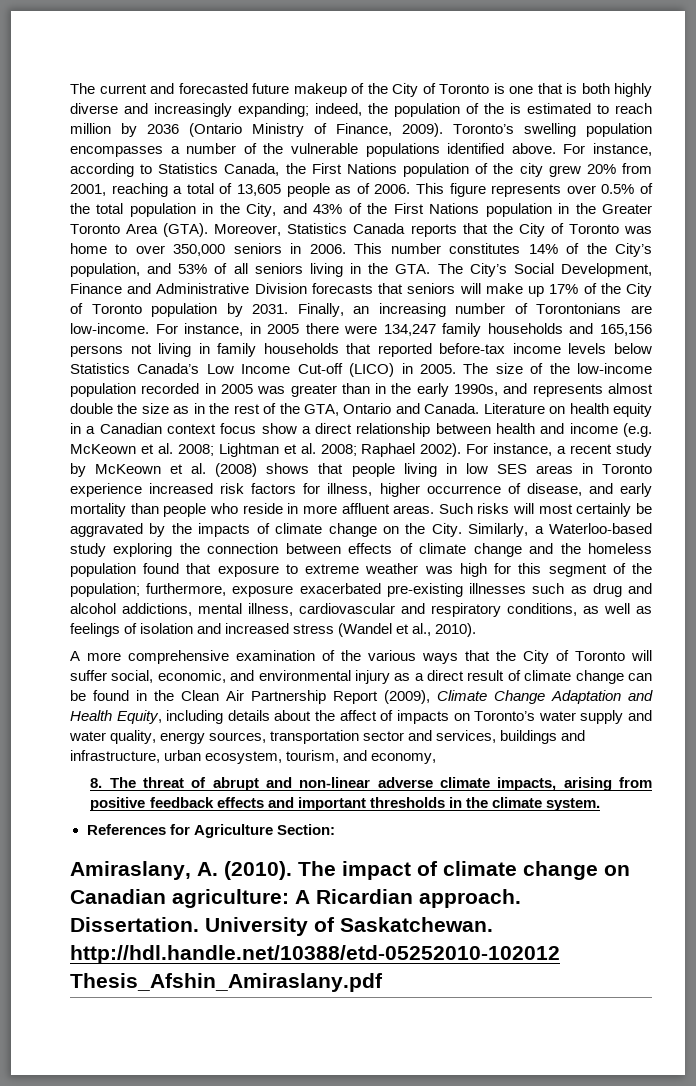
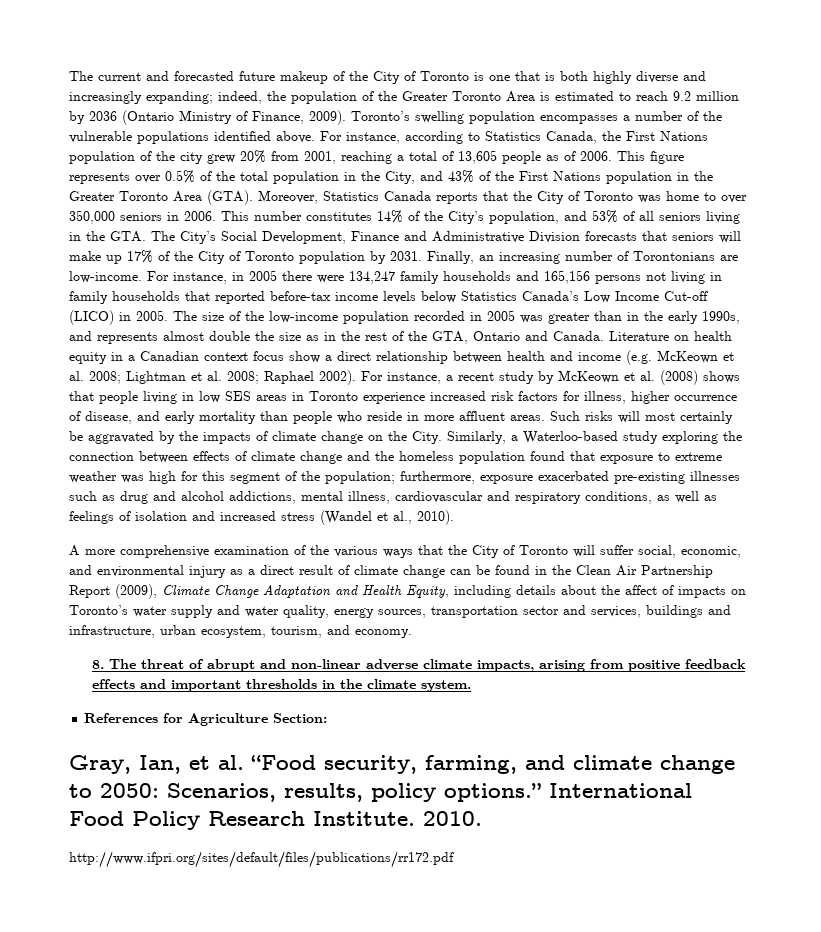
(504, 108) none -> [402,91,535,102] Greater Toronto Area
(652, 108) none -> [673,91,691,101] 9.2
[371,753,437,764] economy, -> [355,629,412,638] economy.
[70,861,630,880] [70,889,521,908] [70,917,493,936] [70,945,560,964] [70,973,383,992] Amiraslany, A. (2010). The impact of climate change on Canadian agriculture: A Ricardian approach. Dissertation. University of Saskatchewan. http://hdl.handle.net/10388/etd-05252010-102012 Thesis_Afshin_Amiraslany.pdf -> [69,755,735,774] [69,783,692,802] [69,811,482,830] [69,851,454,868] Gray, Ian, et al. “Food security, farming, and climate change to 2050: Scenarios, results, policy options.” International Food Policy Research Institute. 2010. // http://www.ifpri.org/sites/default/files/publications/rr172.pdf

